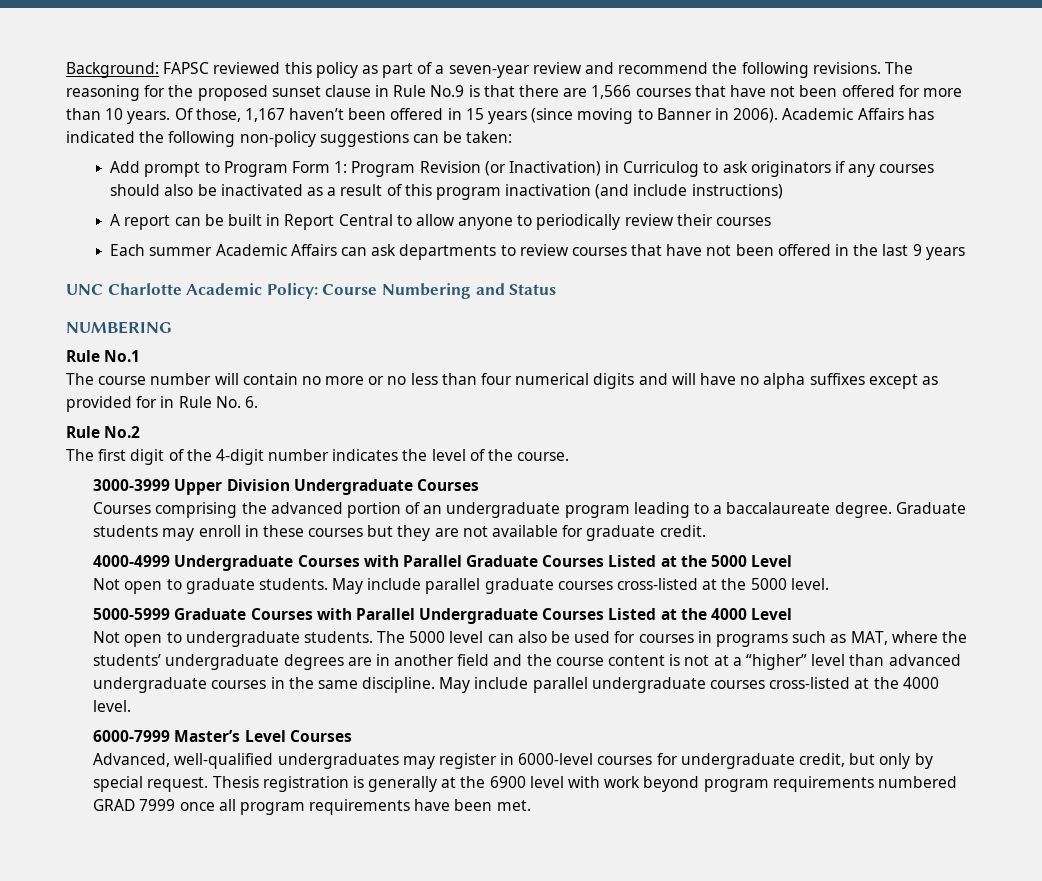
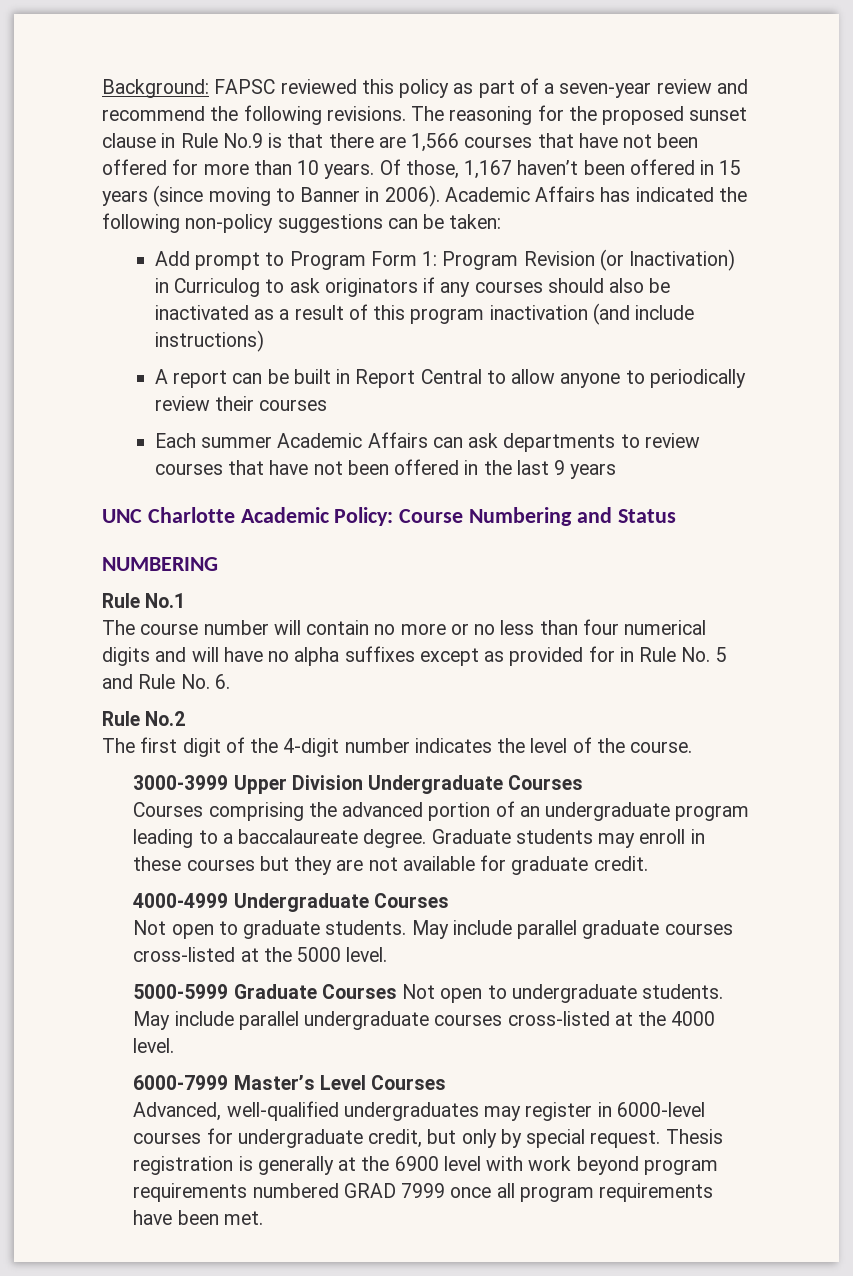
(241, 402) none -> [715,647,727,662] [102,674,210,689] 5 and Rule No.
[363,555,793,567] with Parallel Graduate Courses Listed at the 5000 Level -> (449, 900) none
[316,608,793,624] with Parallel Undergraduate Courses Listed at the 4000 Level // -> (397, 991) none
[377,631,967,647] [93,654,961,670] [93,677,436,693] The 5000 level can also be used for courses in programs such as MAT, where the students’ undergraduate degrees are in another field and the course content is not at a “higher” level than advanced undergraduate courses in the same discipline. -> (724, 991) none

